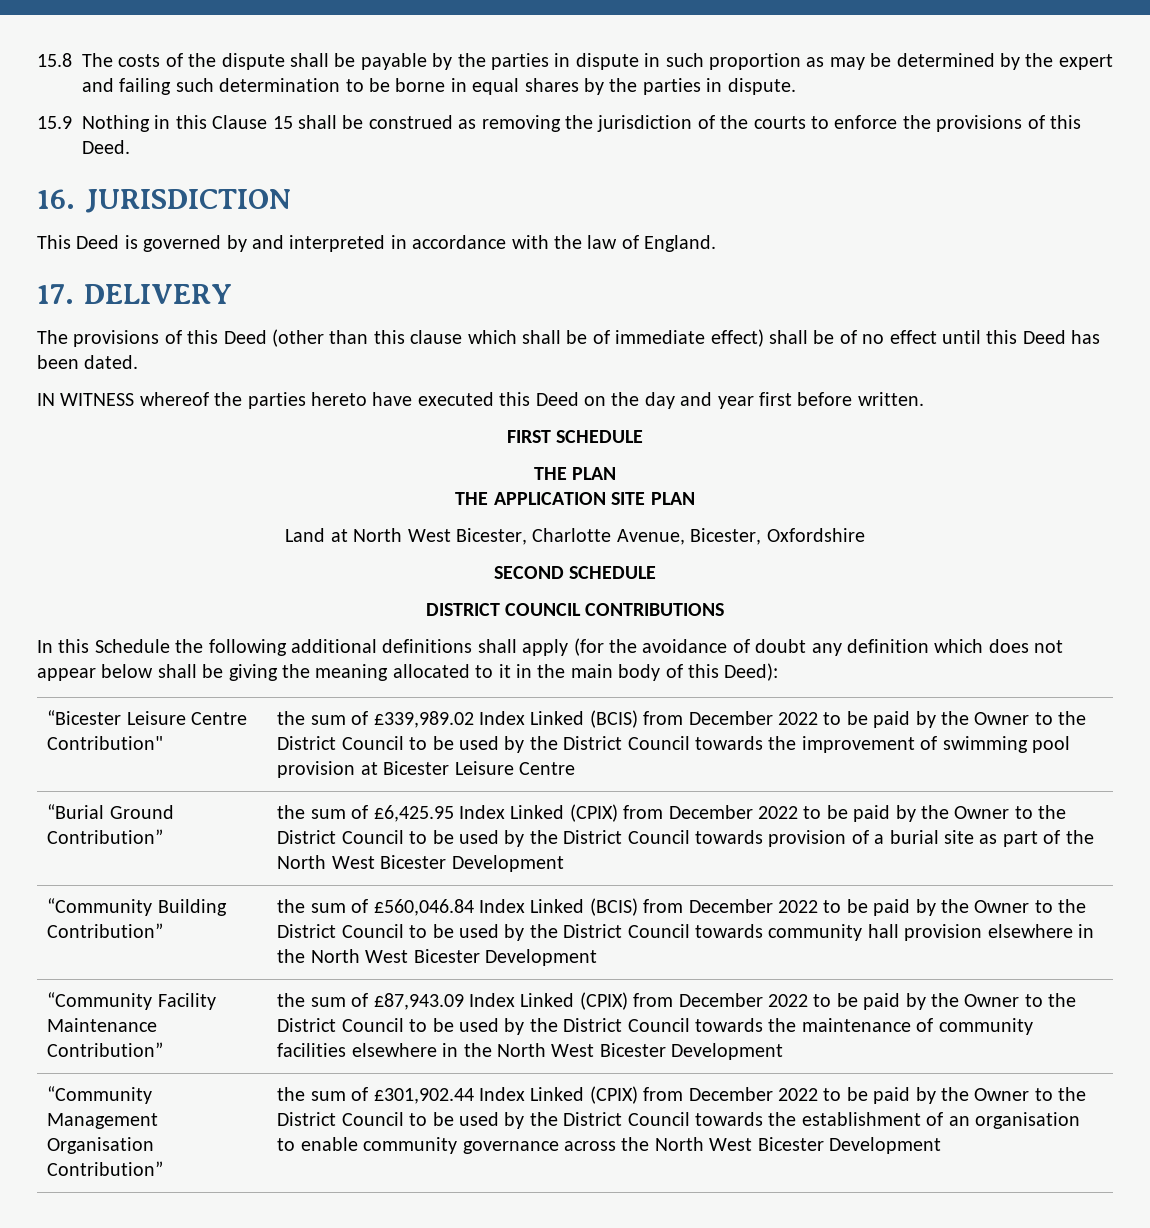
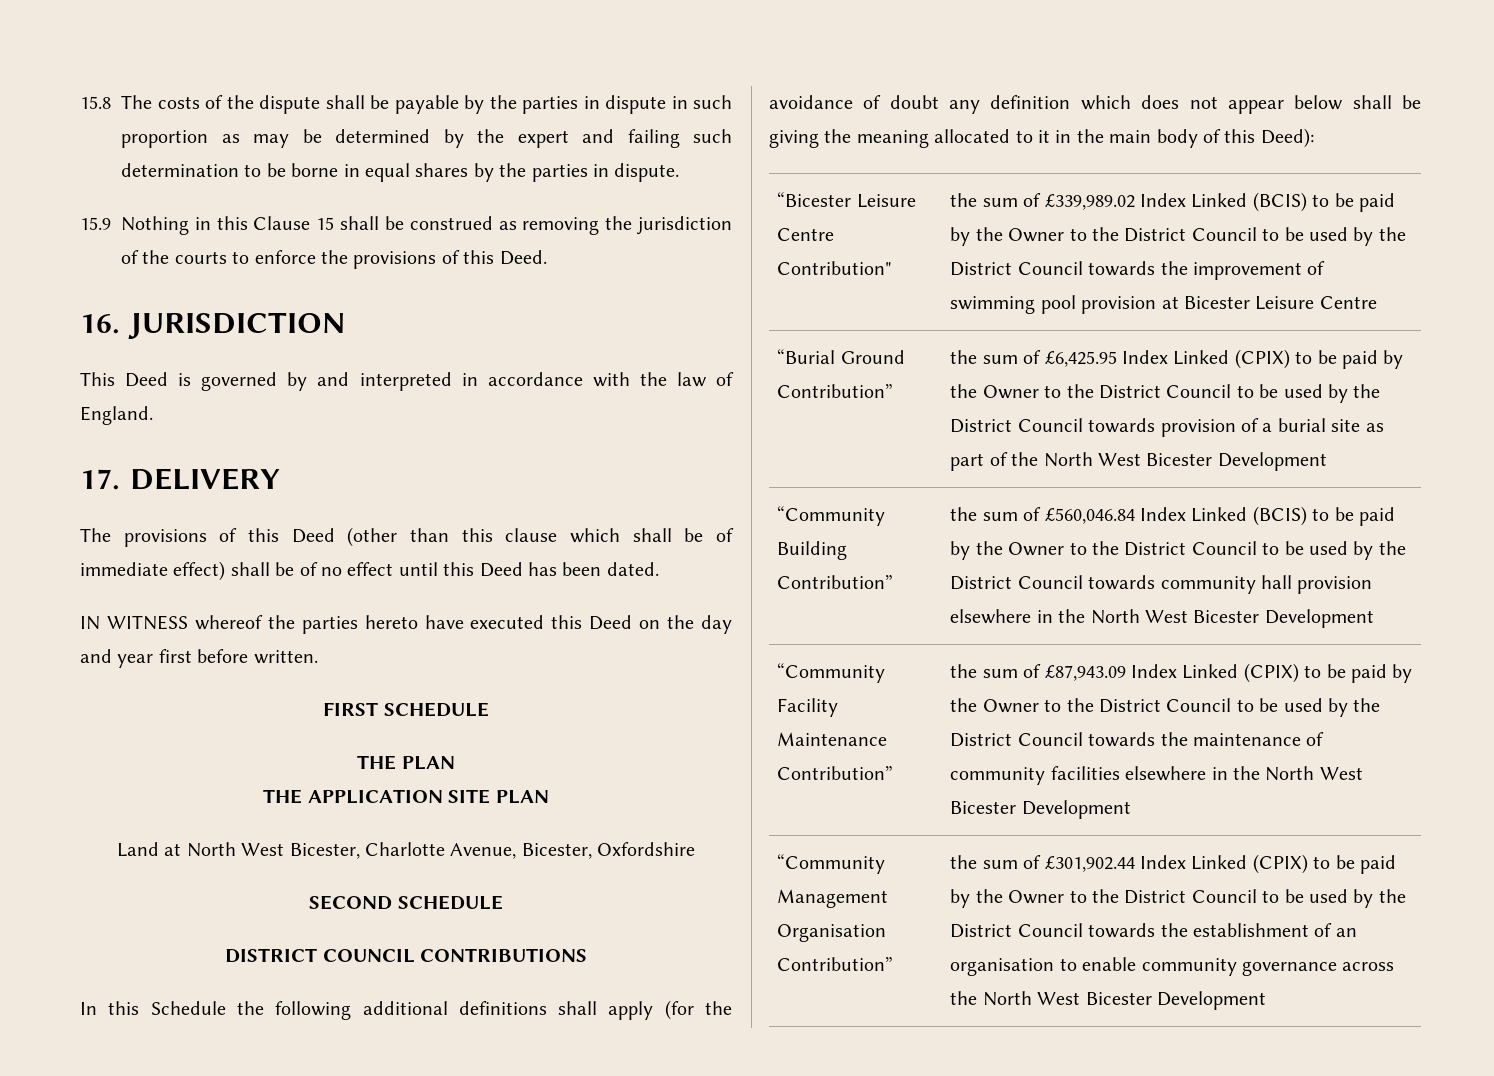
[643,711,819,725] from December 2022 -> (1307, 202) none
[623,805,799,819] from December 2022 -> (1290, 359) none
[643,899,819,913] from December 2022 -> (1307, 516) none
[633,993,809,1007] from December 2022 -> (1299, 673) none
[643,1087,819,1101] from December 2022 -> (1308, 864) none

